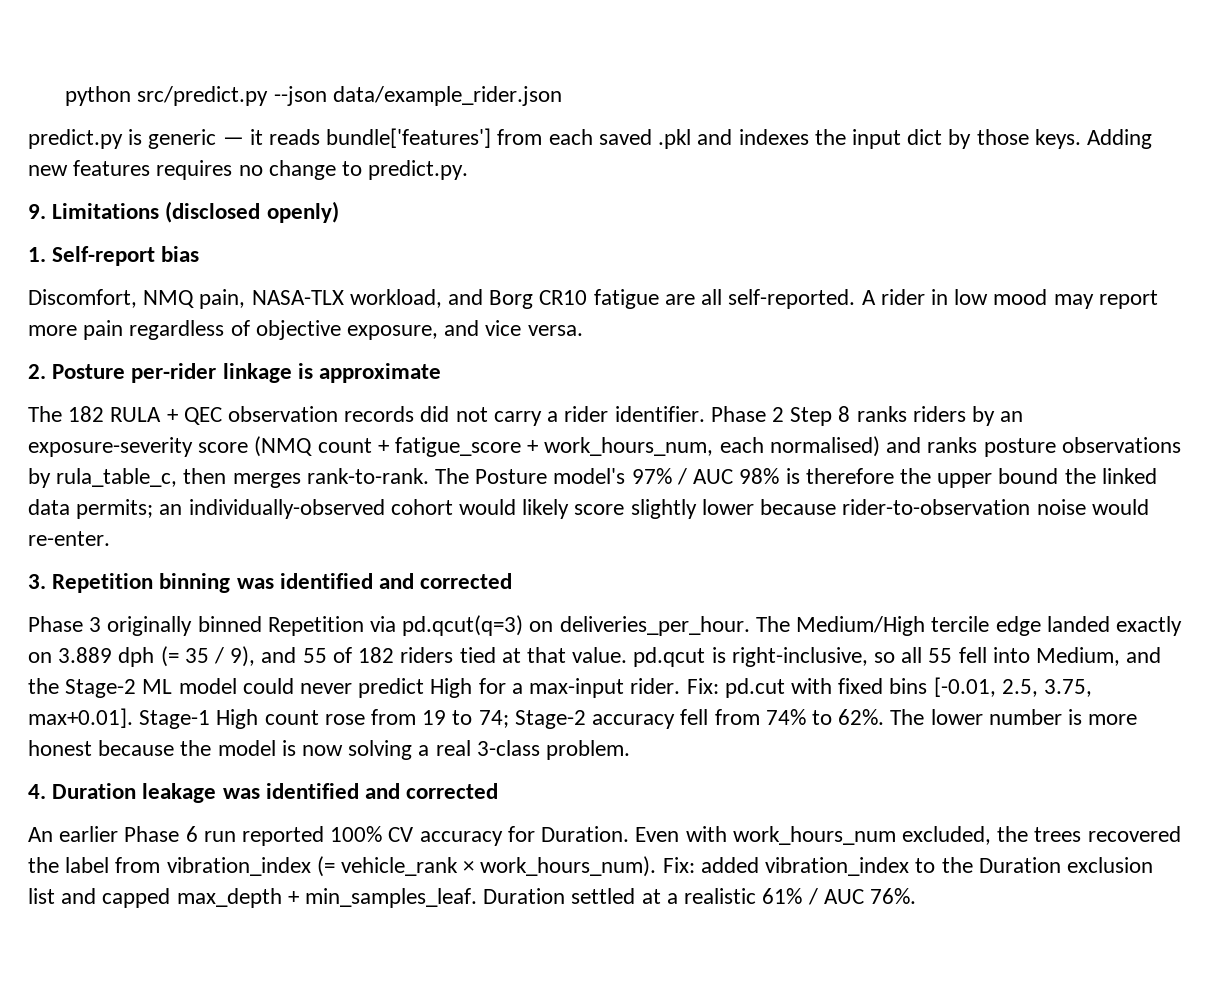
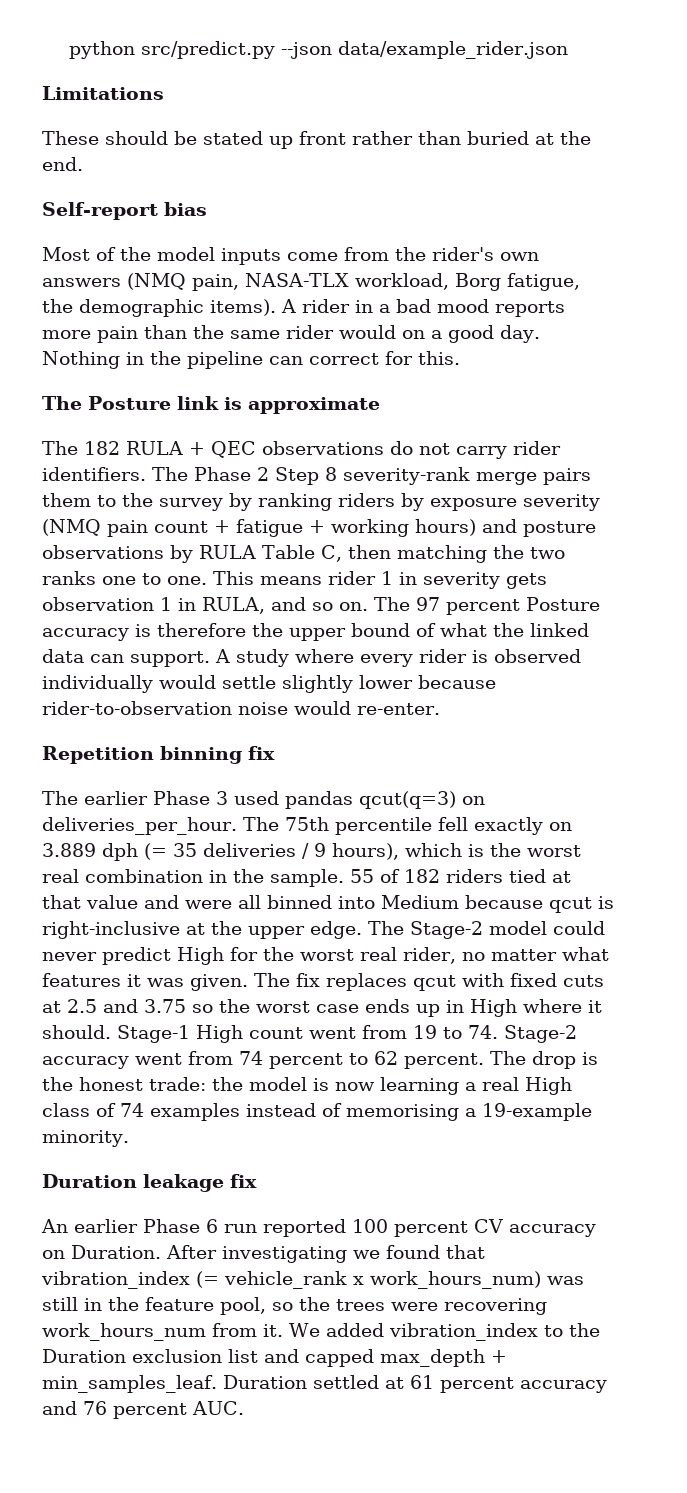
[28,128,1152,149] [28,160,469,180] [28,201,339,223] [28,246,200,266] [28,289,1158,309] [28,320,583,340] [28,363,292,383] predict.py is generic — it reads bundle['features'] from each saved .pkl and indexes the input dict by those keys. Adding new features requires no change to predict.py. // 9. Limitations (disclosed openly) // 1. Self-report bias // Discomfort, NMQ pain, NASA-TLX workload, and Borg CR10 fatigue are all self-reported. A rider in low mood may report more pain regardless of objective exposure, and vice versa. // 2. Posture per-rider linkage -> [42,86,164,100] [42,131,591,149] [42,157,83,171] [42,202,207,220] [42,247,539,265] [42,273,580,291] [42,299,565,317] [42,325,540,343] [42,351,460,369] [42,396,219,410] Limitations // These should be stated up front rather than buried at the end. // Self-report bias // Most of the model inputs come from the rider's own answers (NMQ pain, NASA-TLX workload, Borg fatigue, the demographic items). A rider in a bad mood reports more pain than the same rider would on a good day. Nothing in the pipeline can correct for this. // The Posture link
[228,406,1024,426] [28,436,1181,457] [28,468,780,488] observation records did not carry a rider identifier. Phase 2 Step 8 ranks riders by an exposure-severity score (NMQ count + fatigue_score + work_hours_num, each normalised) and ranks posture observations by rula_table_c, then merges rank-to-rank. The Posture model's 97% / AUC 98% -> [262,441,561,459] [42,467,591,485] [42,493,600,511] [42,519,596,537] [42,545,565,563] [42,571,547,589] [42,597,600,615] [42,628,129,641] observations do not carry rider identifiers. The Phase 2 Step 8 severity-rank merge pairs them to the survey by ranking riders by exposure severity (NMQ pain count + fatigue + working hours) and posture observations by RULA Table C, then matching the two ranks one to one. This means rider 1 in severity gets observation 1 in RULA, and so on. The 97 percent Posture accuracy
(1059, 476) none -> [416,623,487,637] of what
[76,499,625,519] permits; an individually-observed cohort would likely score -> [90,649,581,667] [42,675,276,693] can support. A study where every rider is observed individually would settle
[28,574,46,589] 3. -> (440, 709) none
[236,573,513,589] [28,615,1110,636] was identified and corrected // Phase 3 originally binned Repetition via pd.qcut(q=3) on deliveries_per_hour. The Medium/High tercile edge landed -> [248,746,275,760] [42,791,485,809] [42,817,468,835] fix // The earlier Phase 3 used pandas qcut(q=3) on deliveries_per_hour. The 75th percentile fell
[214,646,297,667] / 9), and -> [203,843,581,860] [42,869,344,887] deliveries / 9 hours), which is the worst real combination in the sample.
[572,647,1162,667] [28,678,173,698] value. pd.qcut is right-inclusive, so all 55 fell into Medium, and the Stage-2 ML -> [86,895,614,913] [42,921,483,939] value and were all binned into Medium because qcut is right-inclusive at the upper edge. The Stage-2
[511,677,1092,698] [28,708,133,728] a max-input rider. Fix: pd.cut with fixed bins [-0.01, 2.5, 3.75, max+0.01]. -> [263,947,609,964] [42,973,604,991] [42,999,602,1017] [42,1025,111,1039] the worst real rider, no matter what features it was given. The fix replaces qcut with fixed cuts at 2.5 and 3.75 so the worst case ends up in High where it should.
[324,714,365,725] rose -> [309,1027,356,1039] went
[478,710,509,728] 74; -> [468,1025,498,1039] 74.
[680,709,1138,725] [28,740,175,756] fell from 74% to 62%. The lower number is more honest because -> [135,1051,598,1069] [42,1077,206,1091] went from 74 percent to 62 percent. The drop is the honest trade:
[348,740,413,760] solving -> [380,1077,459,1095] learning
[476,740,631,760] [28,783,499,803] 3-class problem. // 4. Duration leakage was identified and corrected -> [525,1077,572,1095] [42,1103,592,1121] [42,1130,129,1147] [42,1174,257,1192] High class of 74 examples instead of memorising a 19-example minority. // Duration leakage fix
[330,826,1181,846] [28,856,695,877] 100% CV accuracy for Duration. Even with work_hours_num excluded, the trees recovered the label from vibration_index (= vehicle_rank × work_hours_num). Fix: -> [352,1219,596,1237] [42,1245,485,1263] [41,1271,584,1289] [42,1297,547,1315] [42,1323,320,1341] 100 percent CV accuracy on Duration. After investigating we found that vibration_index (= vehicle_rank x work_hours_num) was still in the feature pool, so the trees were recovering work_hours_num from it. We
[666,888,916,905] a realistic 61% / AUC 76%. -> [409,1375,607,1393] [42,1401,244,1419] 61 percent accuracy and 76 percent AUC.

